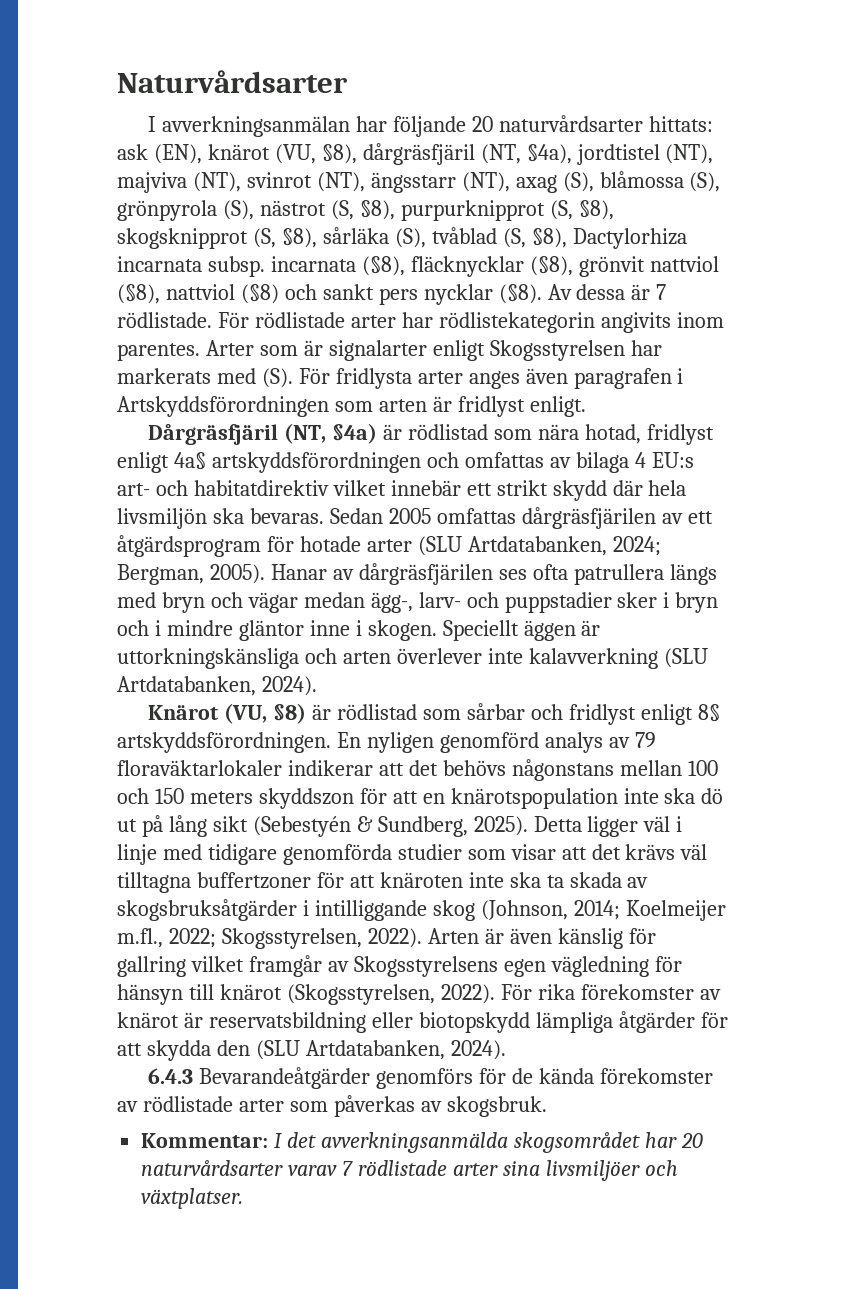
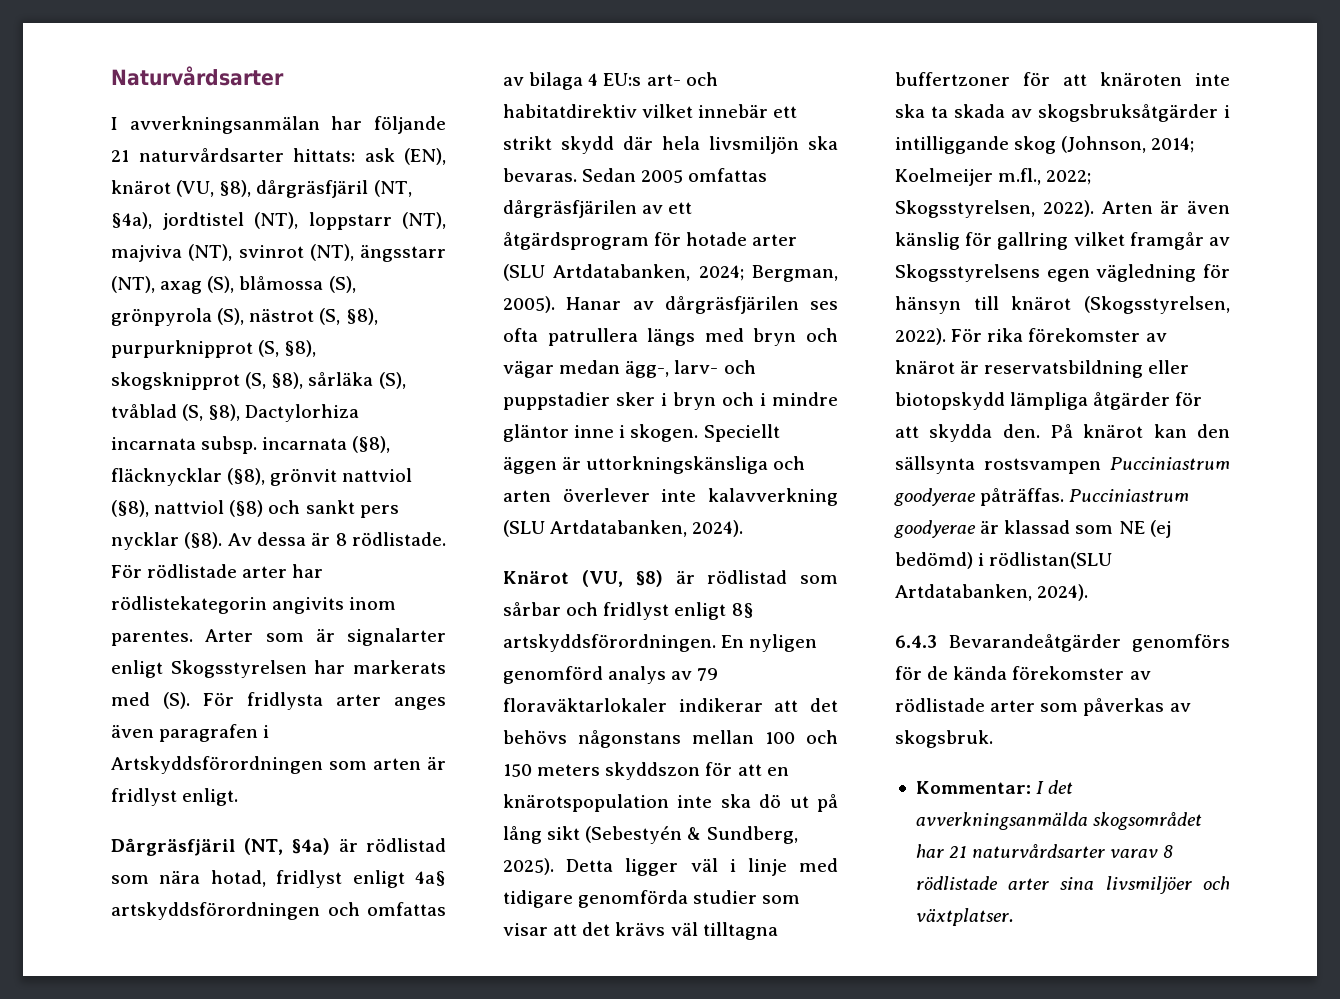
[472,116,494,132] 20 -> [111,150,129,162] 21
(714, 154) none -> [308,212,446,230] loppstarr (NT),
[656,284,667,300] 7 -> [335,533,347,546] 8
[216,1040,300,1060] den (SLU -> [1002,424,1230,438] [895,456,1230,474] [894,488,1190,506] [894,520,1171,538] [895,552,1113,569] den. På knärot kan den sällsynta rostsvampen Pucciniastrum goodyerae påträffas. Pucciniastrum goodyerae är klassad som NE (ej bedömd) i rödlistan(SLU
[680,1133,703,1148] 20 -> [949,846,968,858] 21
[342,1161,354,1176] 7 -> [1163,845,1174,858] 8

